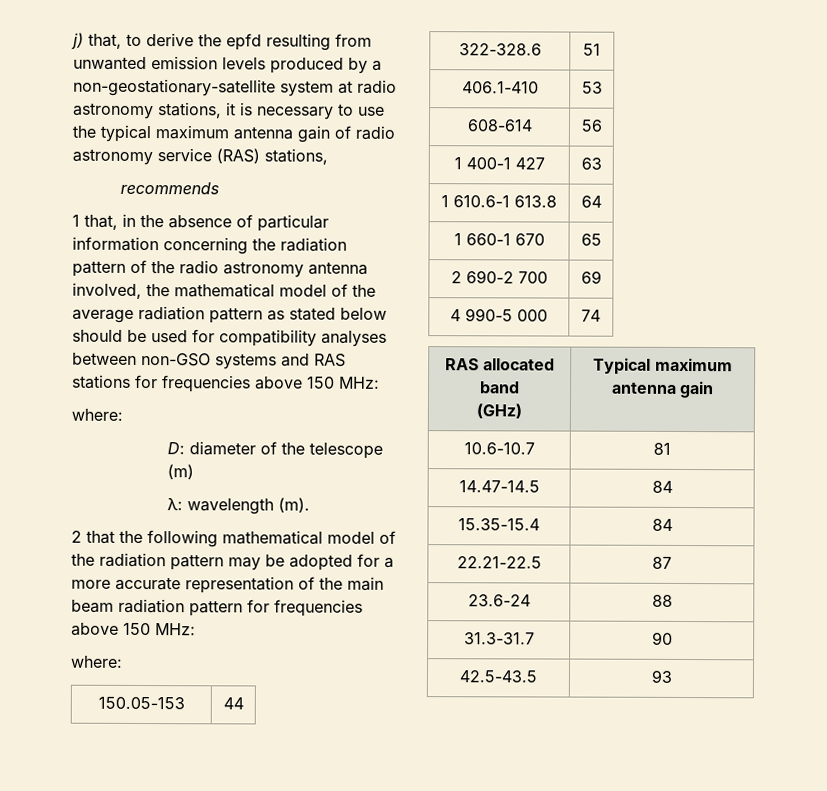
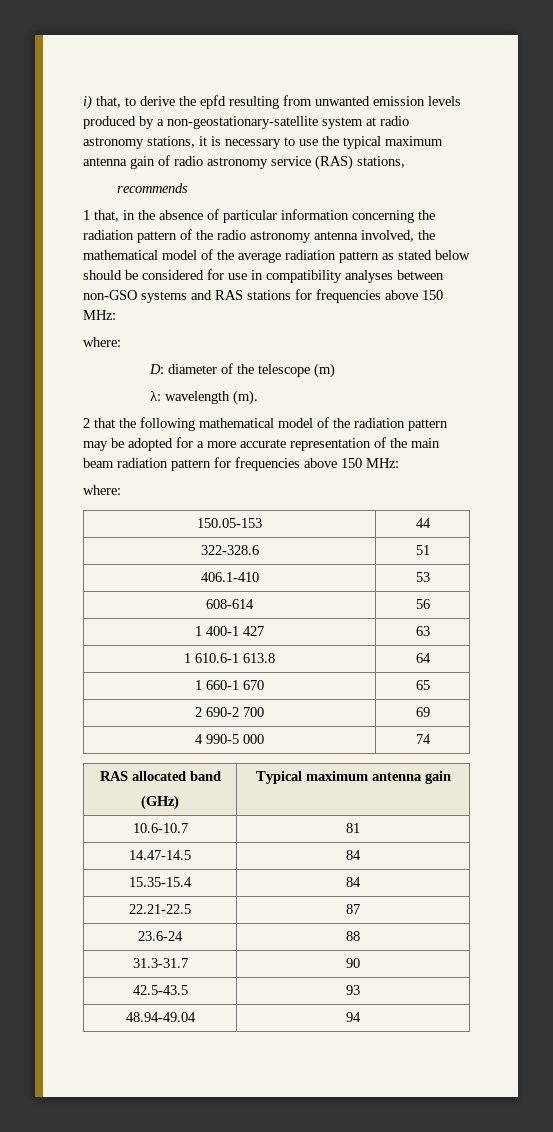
[71,32,84,50] j) -> [83,95,92,110] i)
[151,329,215,343] used for -> [142,269,263,280] considered for use in
(672, 676) none -> [125,1012,196,1022] [346,1012,361,1022] // 48.94-49.04 | 94

